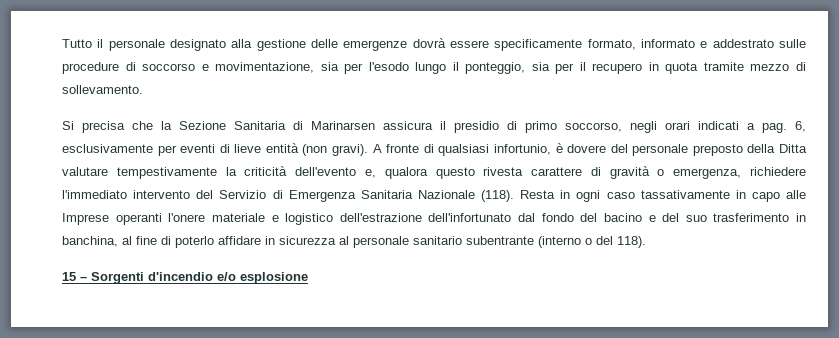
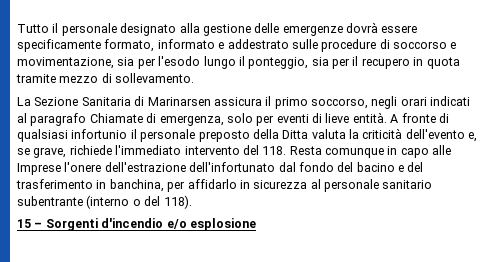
[62,121,172,133] Si precisa che la -> [17,97,31,106] La
[454,121,517,133] presidio di -> (272, 101) none
[747,121,806,133] [62,144,153,153] a pag. 6, esclusivamente -> [17,113,253,126] al paragrafo Chiamate di emergenza, solo
[265,143,369,156] entità (non gravi). -> [352,112,387,123] entità.
[493,143,628,155] infortunio, è dovere del -> [71,129,137,139] infortunio il
[62,167,217,179] valutare tempestivamente -> [311,129,346,139] valuta
[384,166,807,179] [62,190,806,202] [62,213,334,225] qualora questo rivesta carattere di gravità o emergenza, richiedere l'immediato intervento del Servizio di Emergenza Sanitaria Nazionale (118). Resta in ogni caso tassativamente in capo alle Imprese operanti l'onere materiale e logistico -> [17,145,452,158] [17,162,102,175] se grave, richiede l'immediato intervento del 118. Resta comunque in capo alle Imprese l'onere
[685,215,707,222] suo -> (424, 167) none
[122,236,261,248] al fine di poterlo affidare -> [167,179,237,192] per affidarlo

